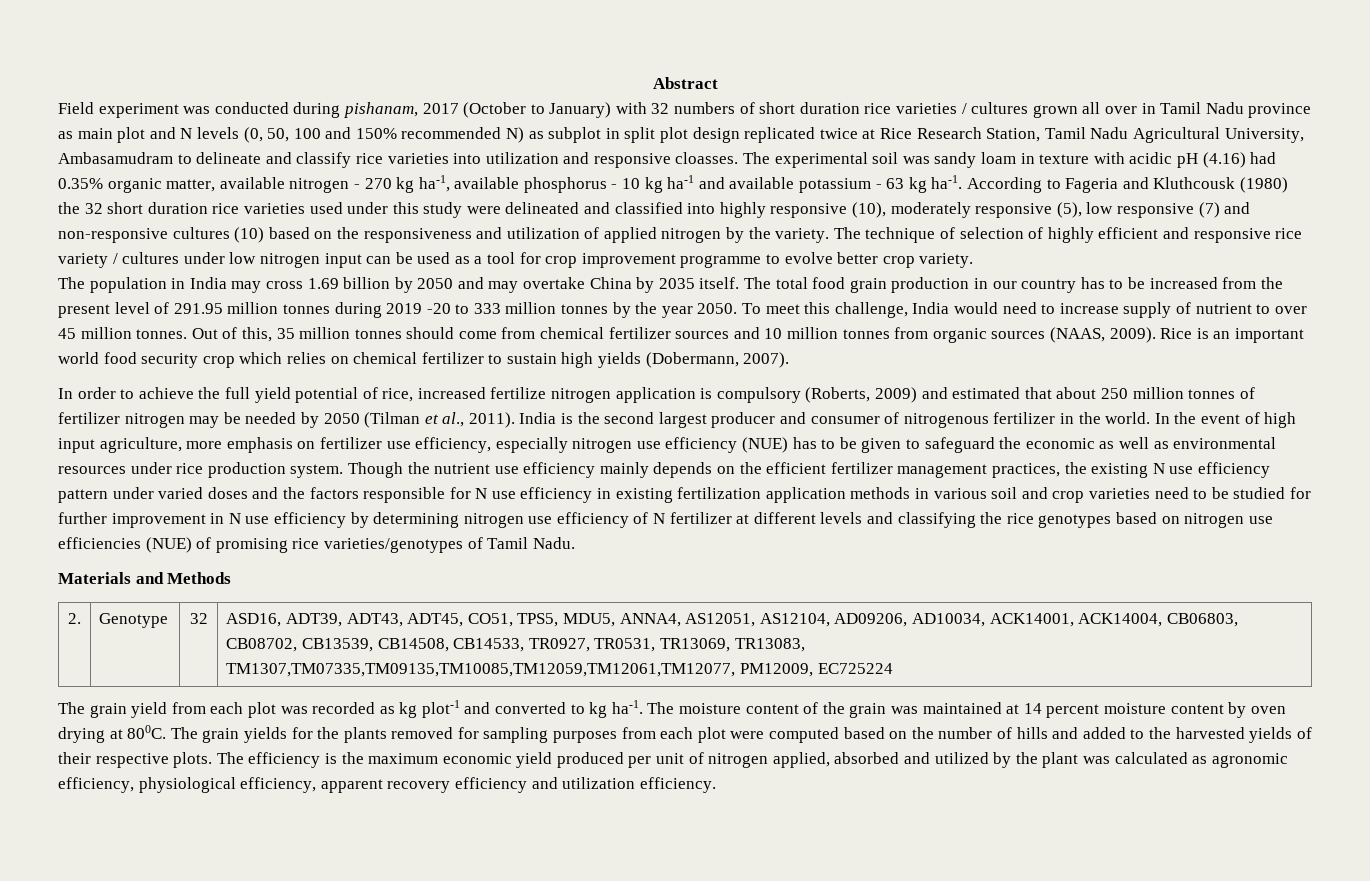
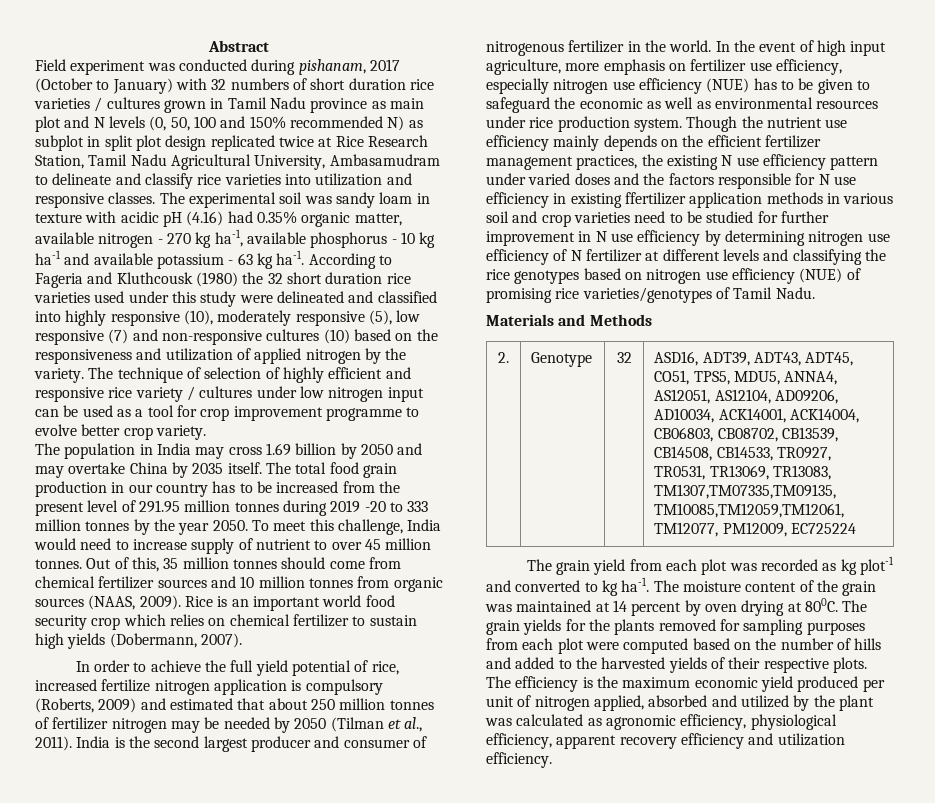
[1082,102,1137,114] all over -> (206, 106) none
[675,152,739,164] cloasses. -> [108,192,156,204] classes.
[677,487,762,499] fertilization -> [624,192,686,205] ffertilizer
[58,537,141,549] efficiencies -> [731,268,795,284] efficiency
[1103,703,1224,714] moisture content -> (682, 609) none

